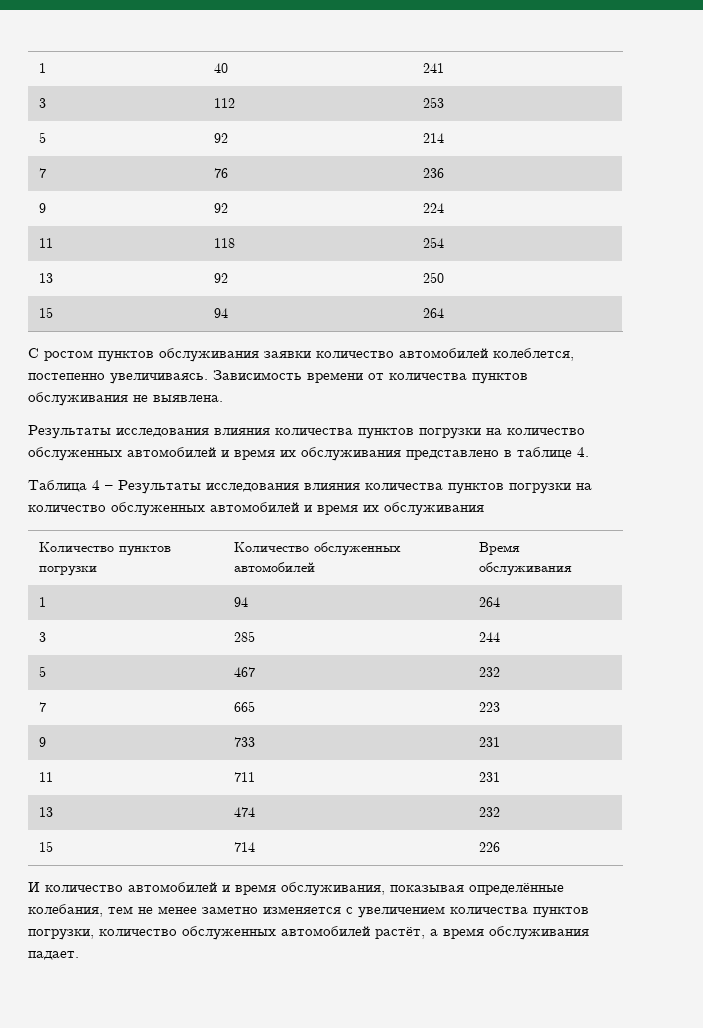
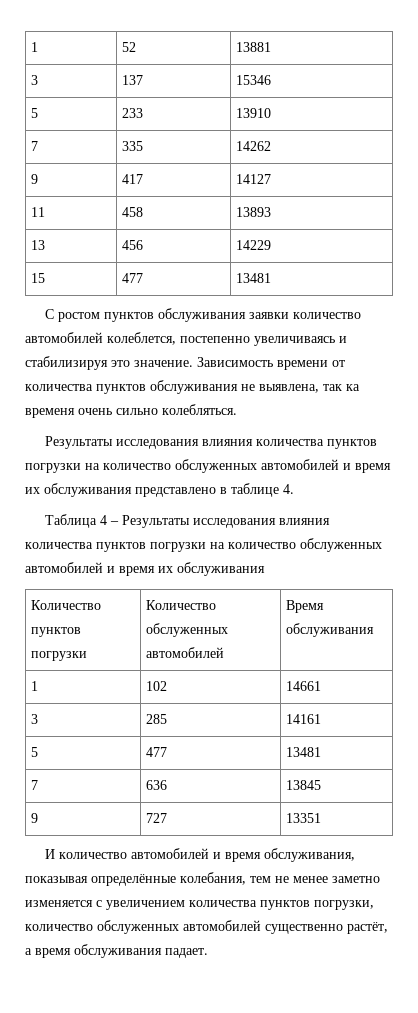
[39,63,47,73] [214,63,229,73] [423,63,445,73] [39,98,47,108] [214,98,236,108] [423,97,445,108] [39,132,47,143] [214,133,229,143] [423,133,445,143] [39,168,47,178] [214,168,229,178] [423,168,445,178] [39,203,47,213] [214,203,229,213] [423,203,445,213] [39,238,54,248] [214,238,236,248] [423,237,445,248] [39,273,54,283] [214,273,229,283] [423,272,445,283] [39,307,54,318] [214,308,229,318] [423,308,445,318] 1 | 40 | 241 // 3 | 112 | 253 // 5 | 92 | 214 // 7 | 76 | 236 // 9 | 92 | 224 // 11 | 118 | 254 // 13 | 92 | 250 // 15 | 94 | 264 -> [31,42,39,52] [122,42,137,52] [236,42,272,52] [31,75,39,85] [122,75,144,85] [236,75,272,85] [31,108,39,118] [122,108,144,118] [236,108,272,118] [31,141,39,151] [122,141,144,151] [236,141,272,151] [31,174,39,184] [122,174,144,184] [236,174,272,184] [31,207,46,217] [122,207,144,217] [236,207,272,217] [31,240,46,250] [122,240,144,250] [236,240,272,250] [31,273,46,283] [122,273,144,283] [236,273,272,283] 1 | 52 | 13881 // 3 | 137 | 15346 // 5 | 233 | 13910 // 7 | 335 | 14262 // 9 | 417 | 14127 // 11 | 458 | 13893 // 13 | 456 | 14229 // 15 | 477 | 13481
[110,373,208,384] увеличиваясь. -> [254,336,347,346] [25,356,193,370] увеличиваясь и стабилизируя это значение.
[153,395,223,402] выявлена. -> [259,384,360,393] [25,404,237,418] выявлена, так ка временя очень сильно колебляться.
[234,597,249,607] [479,597,501,607] 94 | 264 -> [146,681,168,691] [286,681,322,691] 102 | 14661
[479,632,501,642] [39,666,47,677] [234,667,256,677] [479,667,501,677] [39,702,47,712] [234,701,256,712] [479,702,501,712] [39,737,47,747] [234,737,256,747] [479,737,501,747] [39,772,54,782] [234,772,256,782] [479,772,501,782] [39,807,54,817] [234,807,256,817] [479,807,501,817] [39,841,54,852] [234,842,256,852] [479,842,501,852] 244 // 5 | 467 | 232 // 7 | 665 | 223 // 9 | 733 | 231 // 11 | 711 | 231 // 13 | 474 | 232 // 15 | 714 | 226 -> [286,714,322,724] [31,747,39,757] [146,747,168,757] [286,747,322,757] [31,780,39,790] [146,780,168,790] [286,780,322,790] [31,813,39,823] [146,813,168,823] [286,813,322,823] 14161 // 5 | 477 | 13481 // 7 | 636 | 13845 // 9 | 727 | 13351
(370, 931) none -> [265,924,343,934] существенно

